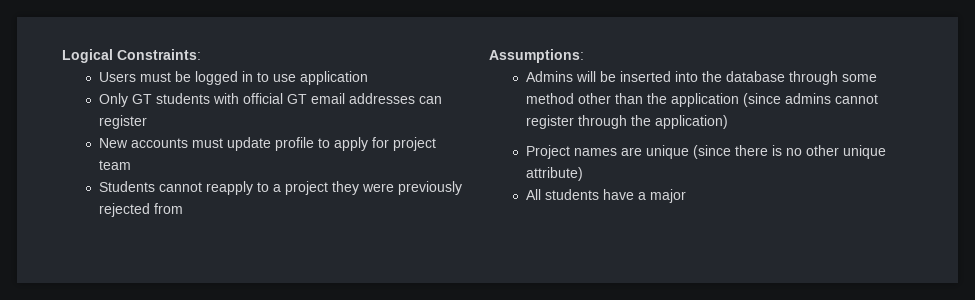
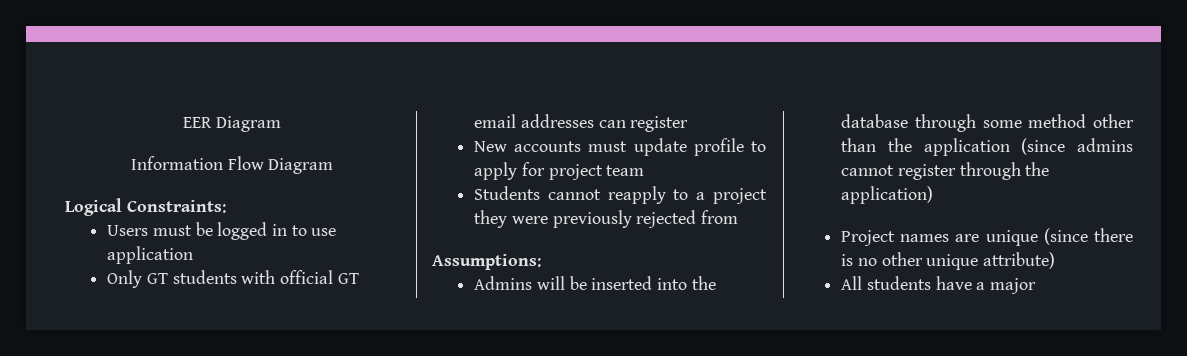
(62, 56) none -> [183,116,281,132] [130,156,334,174] EER Diagram // Information Flow Diagram //

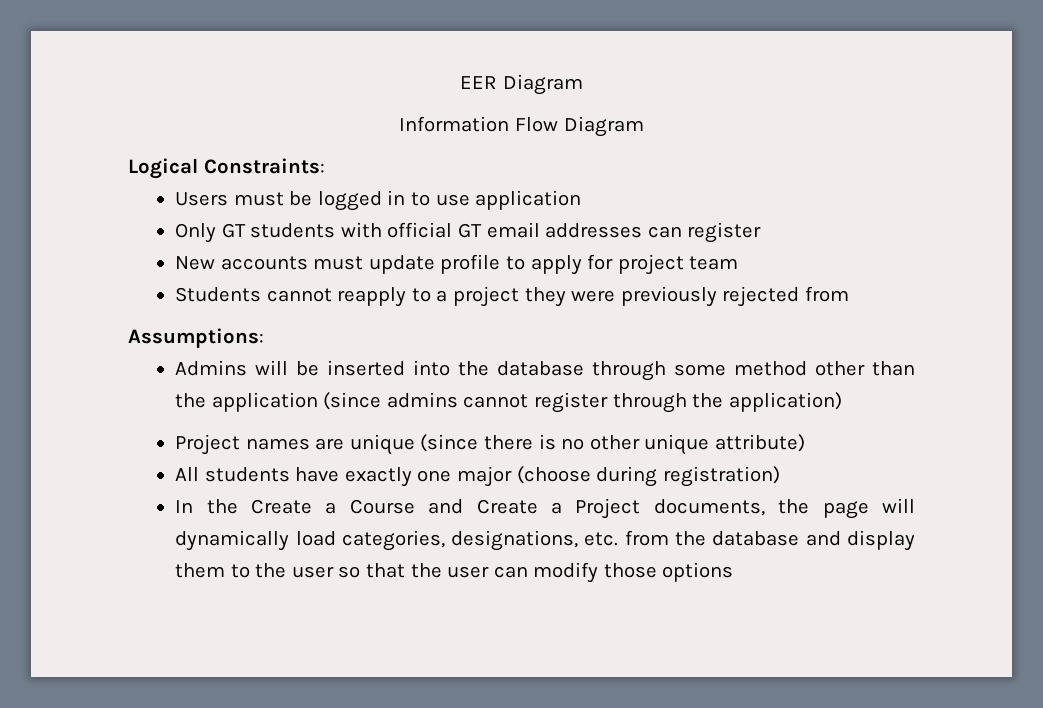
[976,278,1036,294] a major -> [344,466,780,487] [175,498,916,519] [175,530,915,551] [175,562,734,583] exactly one major (choose during registration) // In the Create a Course and Create a Project documents, the page will dynamically load categories, designations, etc. from the database and display them to the user so that the user can modify those options

